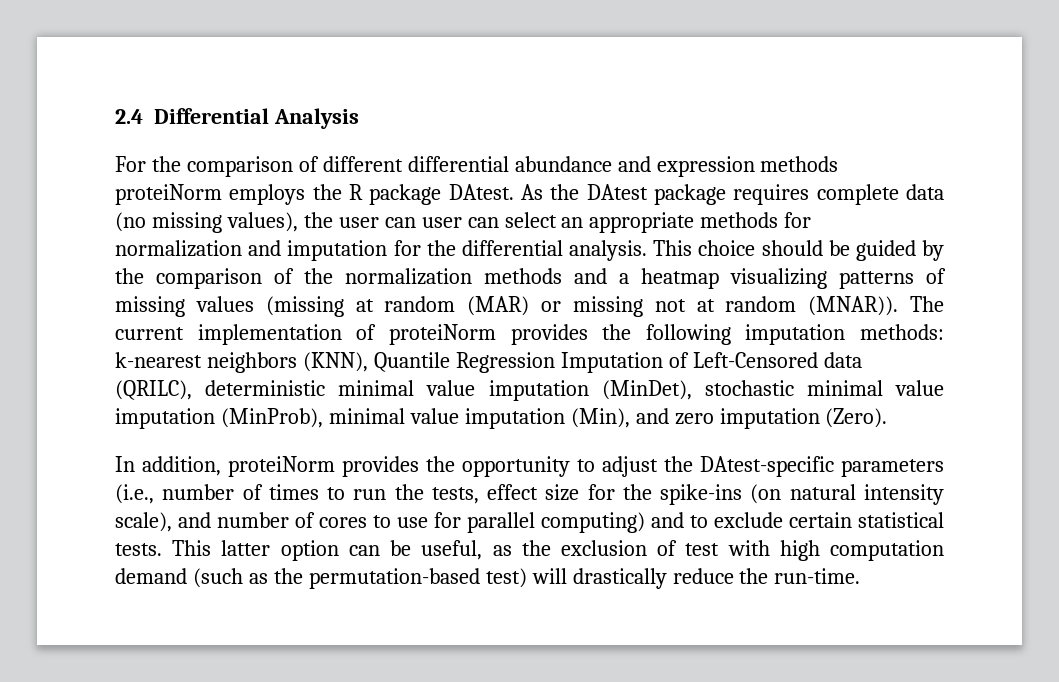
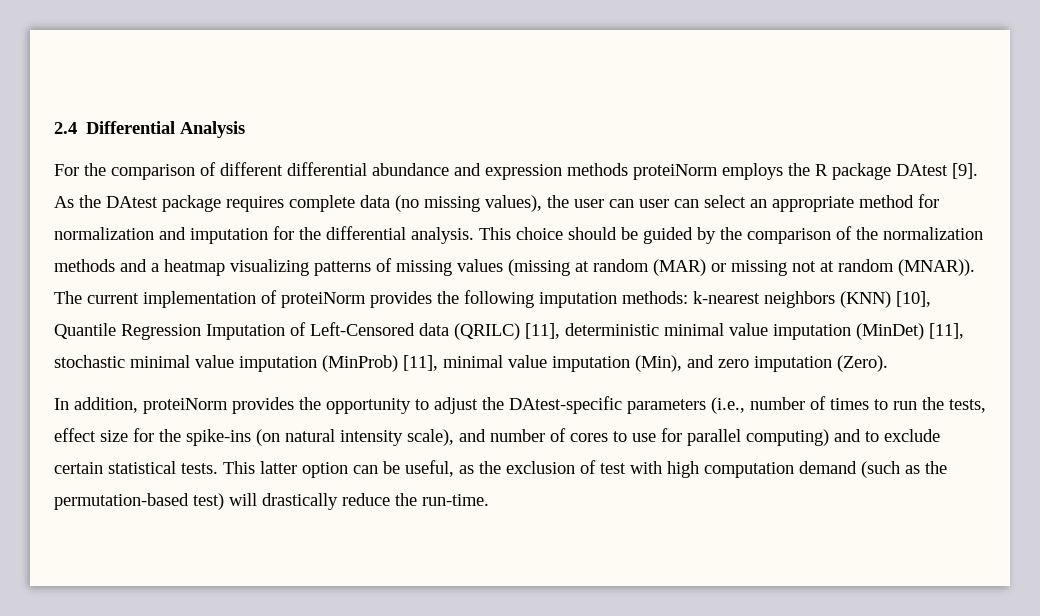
[448,184,514,200] DAtest. -> [896,163,978,179] DAtest [9].
[700,212,779,228] methods -> [859,195,914,208] method
[302,352,368,372] (KNN), -> [840,291,931,308] (KNN) [10],
[115,380,192,400] (QRILC), -> [454,323,560,340] (QRILC) [11],
[601,380,692,400] (MinDet), -> [856,323,964,340] (MinDet) [11],
[220,408,323,428] (MinProb), -> [322,355,438,372] (MinProb) [11],

